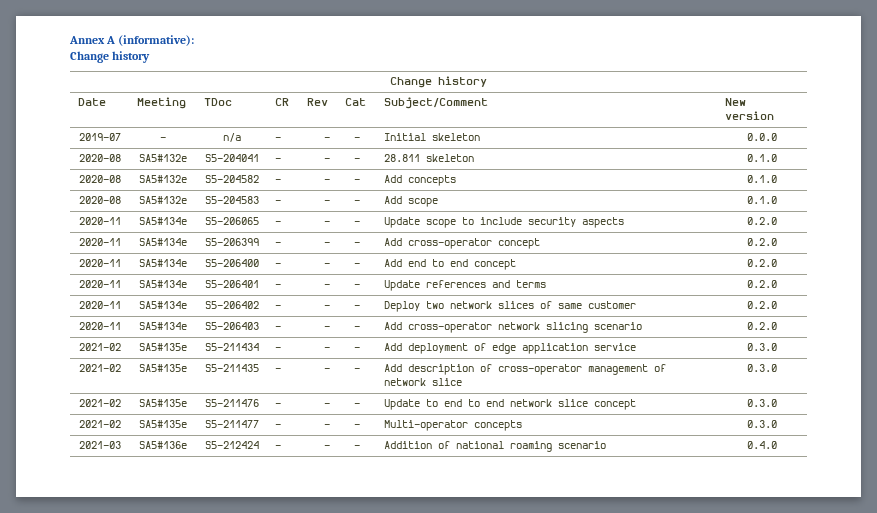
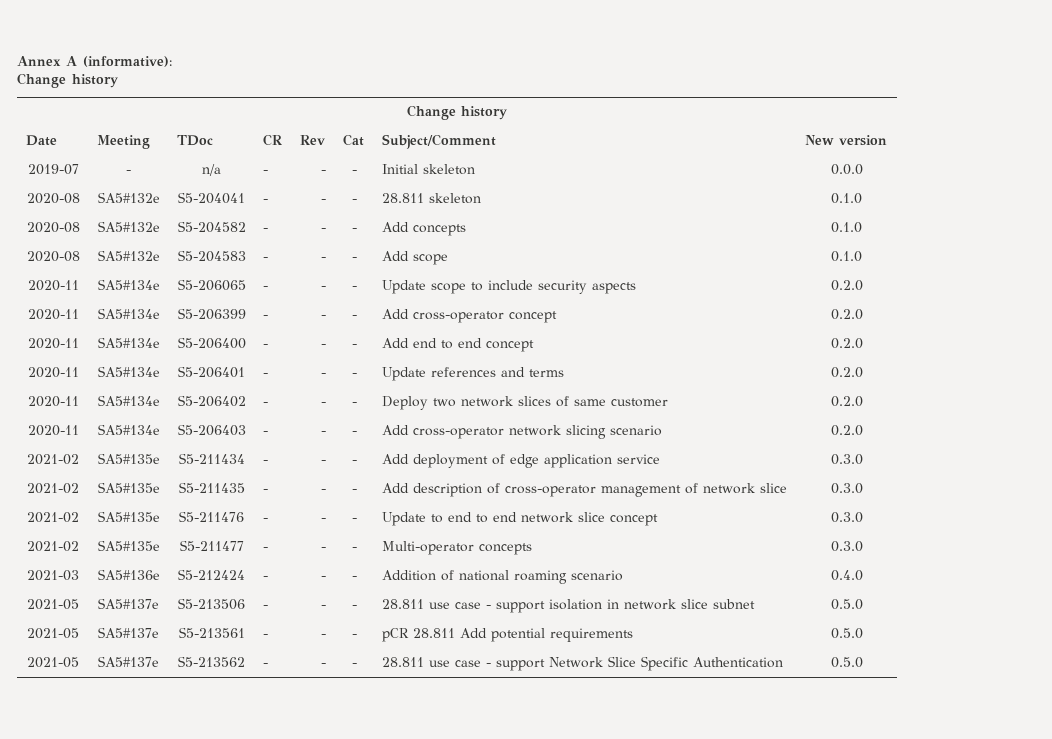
(777, 445) none -> [27,599,79,610] [98,598,159,609] [178,598,245,610] [262,605,268,609] [321,605,327,609] [351,605,357,609] [381,599,755,613] [830,599,863,610] [27,628,79,639] [98,627,159,638] [178,627,245,638] [262,634,268,638] [321,634,327,638] [351,634,357,638] [381,628,633,642] [830,628,863,639] [27,657,79,668] [98,656,159,667] [178,656,245,667] [262,663,268,667] [321,663,327,667] [351,663,357,667] [381,656,783,671] [830,657,863,668] // 2021-05 | SA5#137e | S5-213506 | - | - | - | 28.811 use case - support isolation in network slice subnet | 0.5.0 // 2021-05 | SA5#137e | S5-213561 | - | - | - | pCR 28.811 Add potential requirements | 0.5.0 // 2021-05 | SA5#137e | S5-213562 | - | - | - | 28.811 use case - support Network Slice Specific Authentication | 0.5.0

